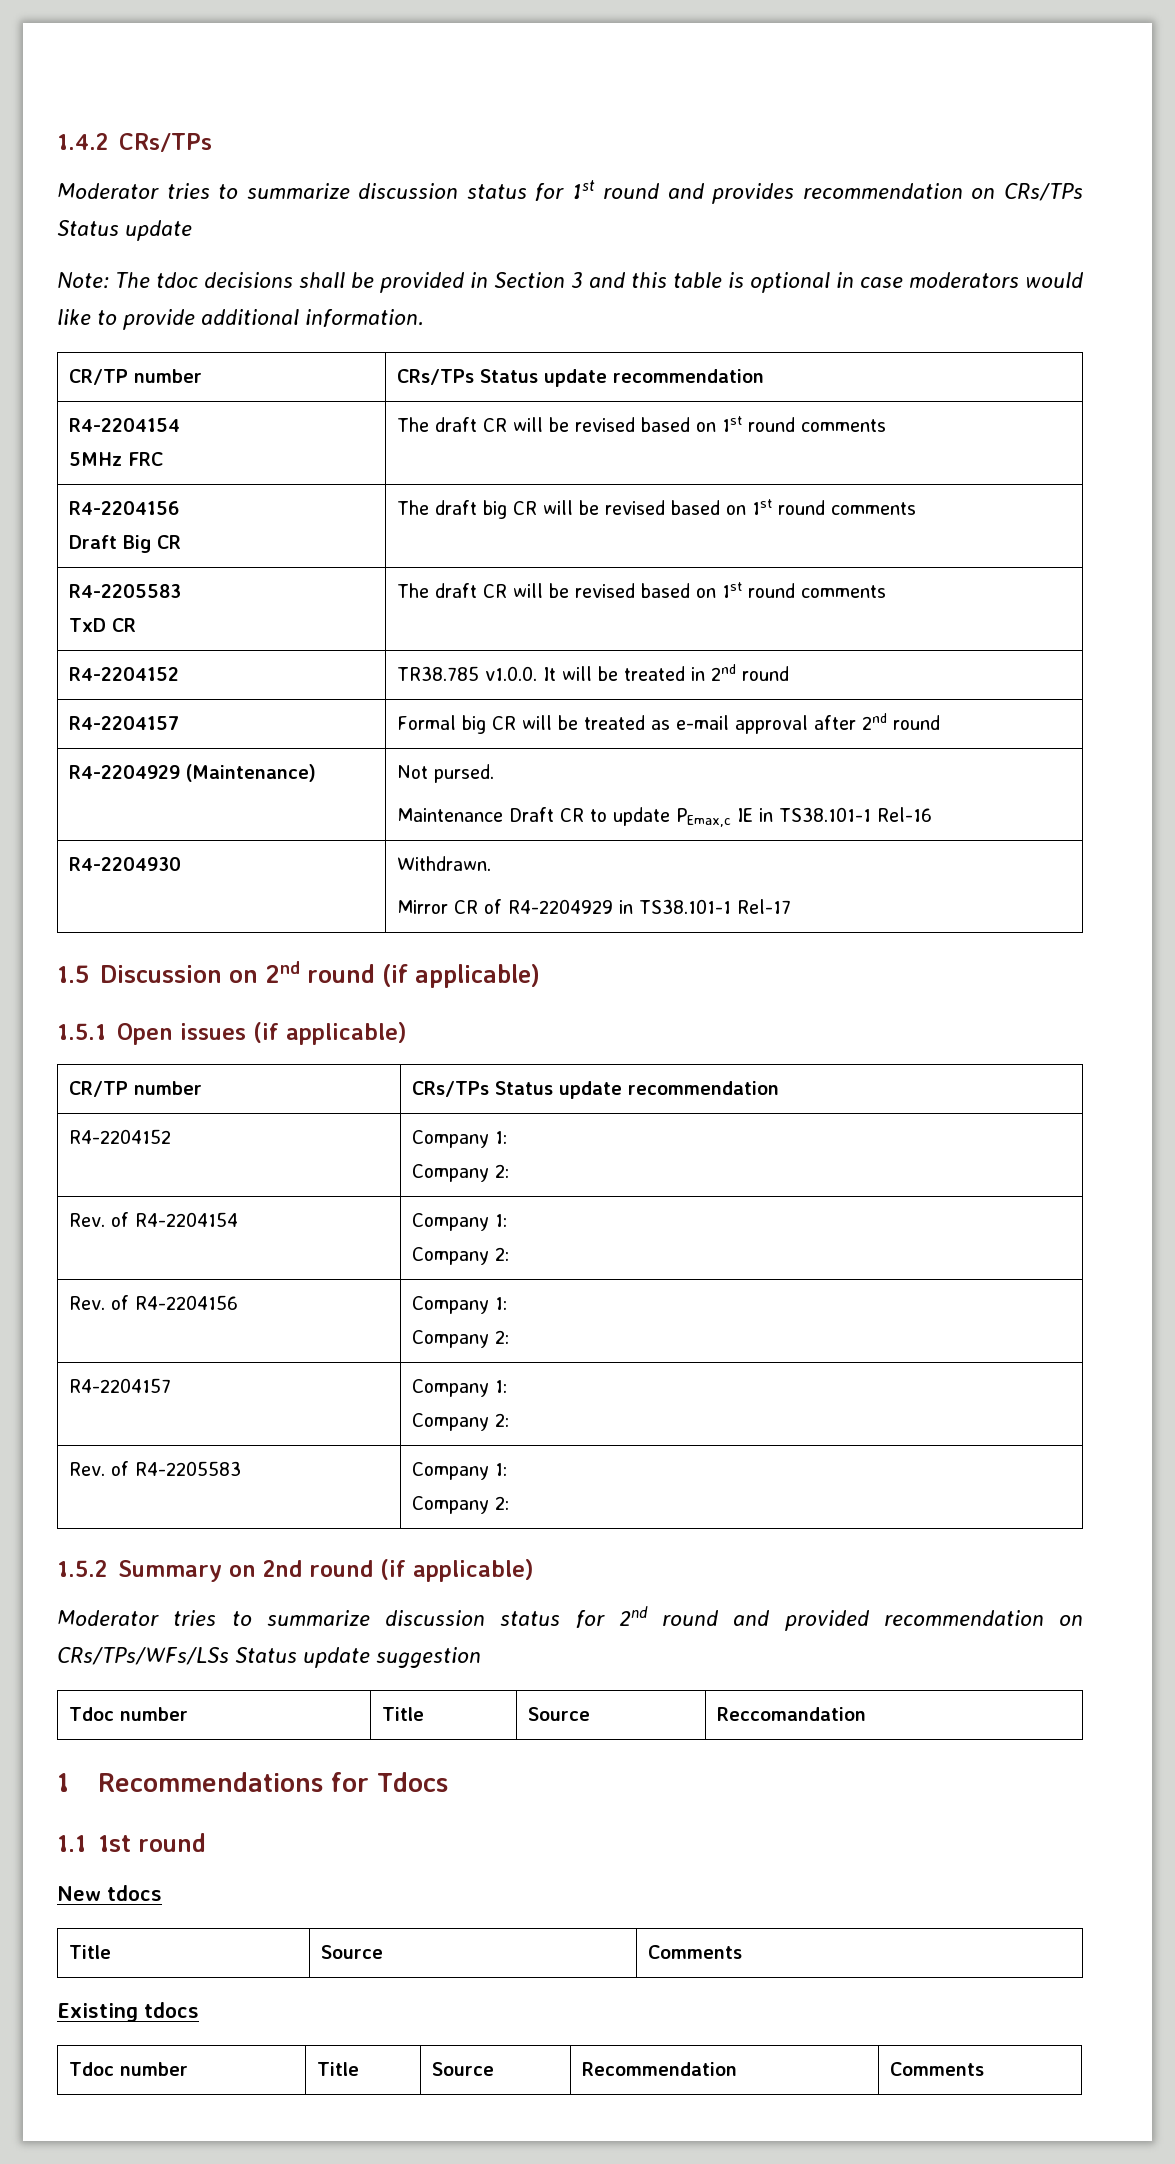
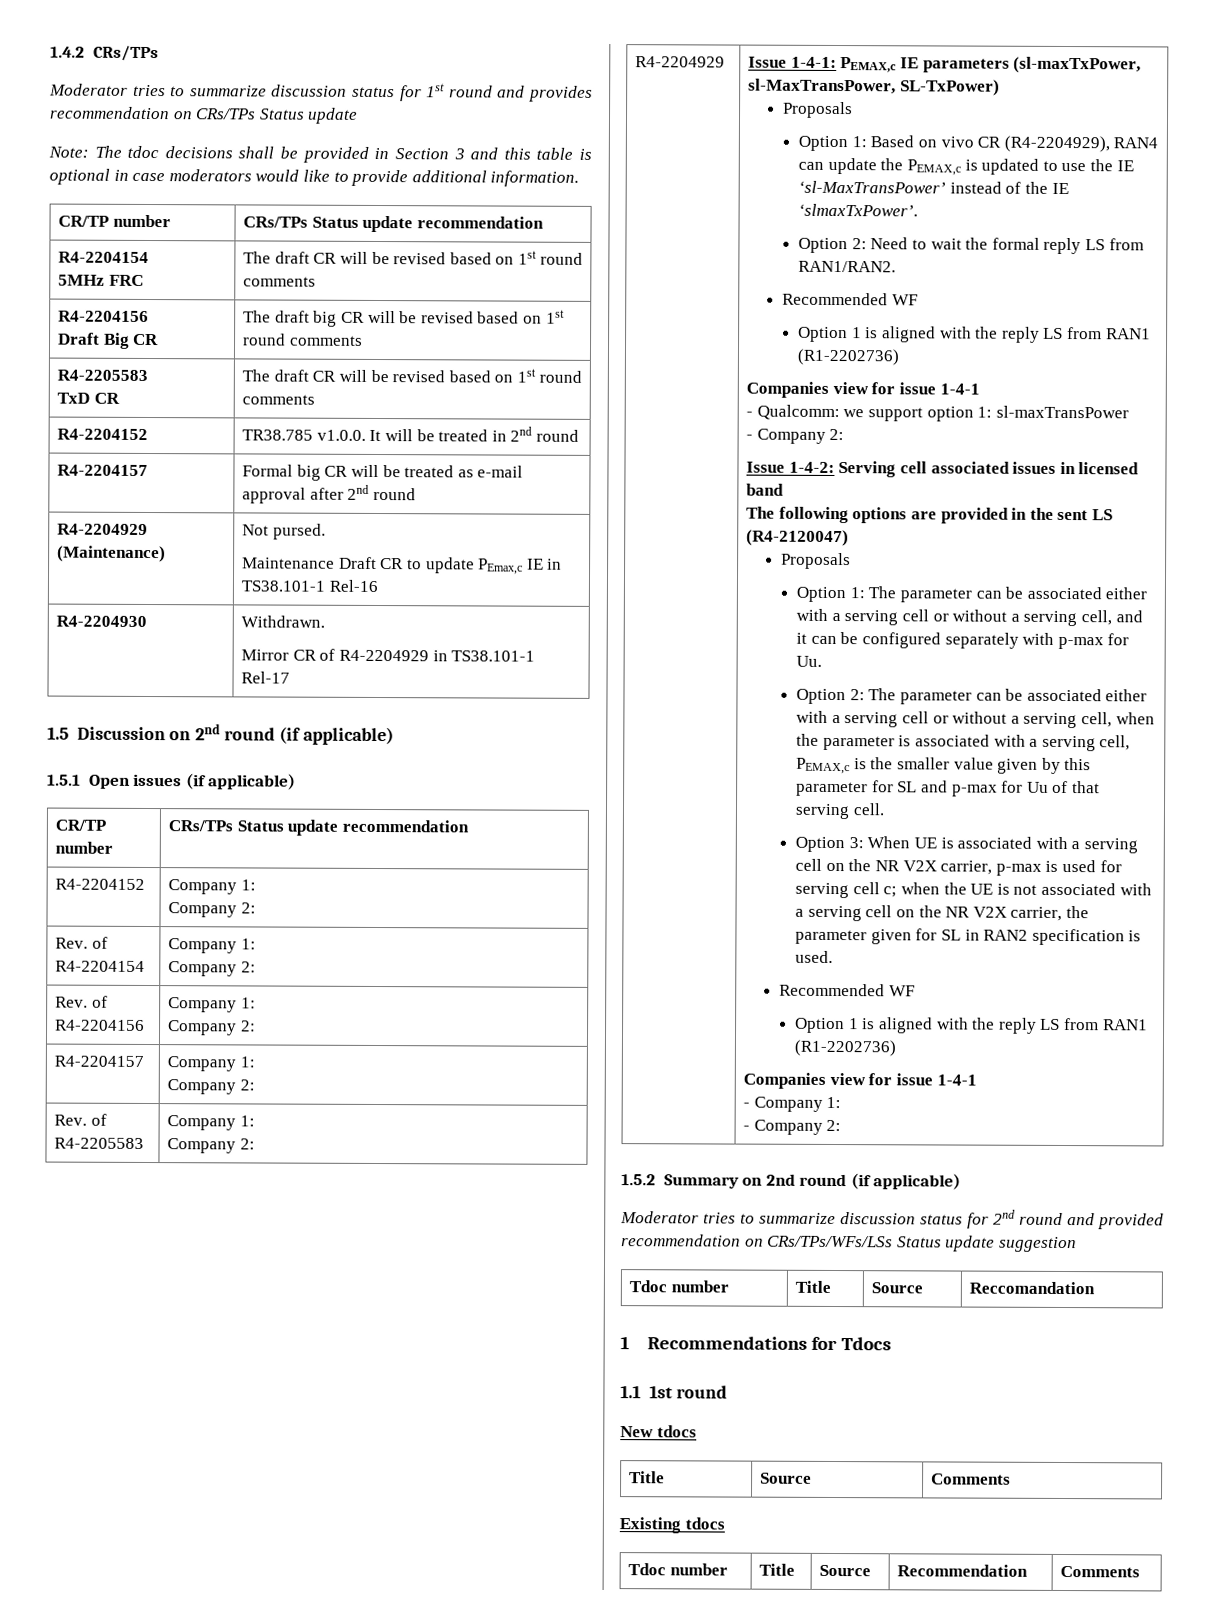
(510, 1503) none -> [635,56,726,68] [748,56,1142,74] [748,78,1000,96] [783,101,854,119] [798,135,1159,153] [798,157,1134,176] [798,180,1069,195] [798,203,919,217] [798,237,1144,255] [798,260,897,273] [782,292,918,306] [798,326,1151,343] [797,348,900,366] [746,381,980,398] [746,404,1129,422] [746,428,845,444] [746,461,1140,478] [746,483,785,496] [746,506,1113,524] [746,529,850,547] [781,552,852,570] [796,586,1148,603] [796,608,1143,627] [796,632,1130,650] [796,655,823,667] [796,688,1148,705] [796,710,1155,729] [796,733,1131,752] [796,757,1092,775] [796,780,1101,797] [795,803,885,820] [795,836,1139,854] [795,858,1122,876] [795,882,1152,899] [795,905,1090,922] [795,928,1142,946] [795,950,834,963] [779,983,915,997] [795,1017,1148,1034] [794,1039,897,1057] [743,1072,977,1089] [743,1096,842,1112] [743,1119,842,1135] // R4-2204929 | Issue 1-4-1: PEMAX,c IE parameters (sl-maxTxPower, sl-MaxTransPower, SL-TxPower) // Proposals // Option 1: Based on vivo CR (R4-2204929), RAN4 can update the PEMAX,c is updated to use the IE ‘sl-MaxTransPower’ instead of the IE ‘slmaxTxPower’. // Option 2: Need to wait the formal reply LS from RAN1/RAN2. // Recommended WF // Option 1 is aligned with the reply LS from RAN1 (R1-2202736) // Companies view for issue 1-4-1 // - Qualcomm: we support option 1: sl-maxTransPower // - Company 2: // Issue 1-4-2: Serving cell associated issues in licensed band // The following options are provided in the sent LS (R4-2120047) // Proposals // Option 1: The parameter can be associated either with a serving cell or without a serving cell, and it can be configured separately with p-max for Uu. // Option 2: The parameter can be associated either with a serving cell or without a serving cell, when the parameter is associated with a serving cell, PEMAX,c is the smaller value given by this parameter for SL and p-max for Uu of that serving cell. // Option 3: When UE is associated with a serving cell on the NR V2X carrier, p-max is used for serving cell c; when the UE is not associated with a serving cell on the NR V2X carrier, the parameter given for SL in RAN2 specification is used. // Recommended WF // Option 1 is aligned with the reply LS from RAN1 (R1-2202736) // Companies view for issue 1-4-1 // - Company 1: // - Company 2:

